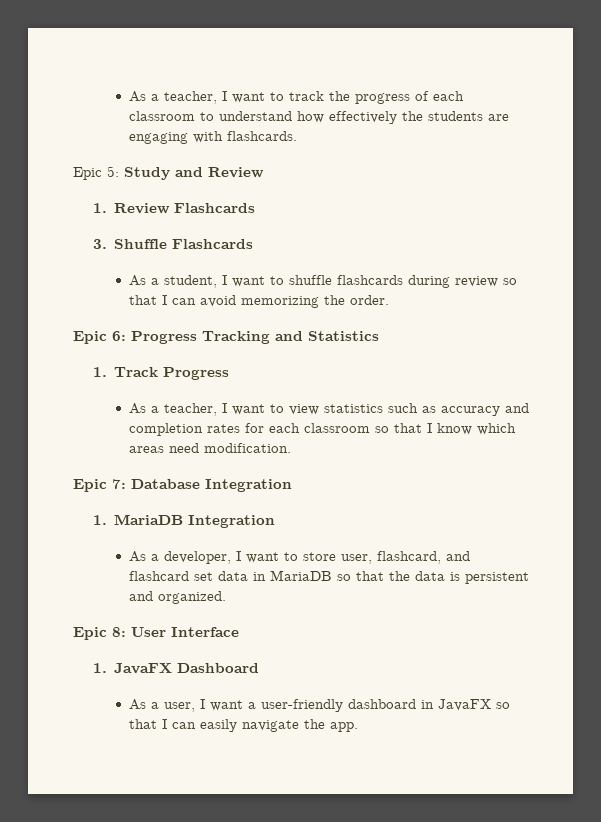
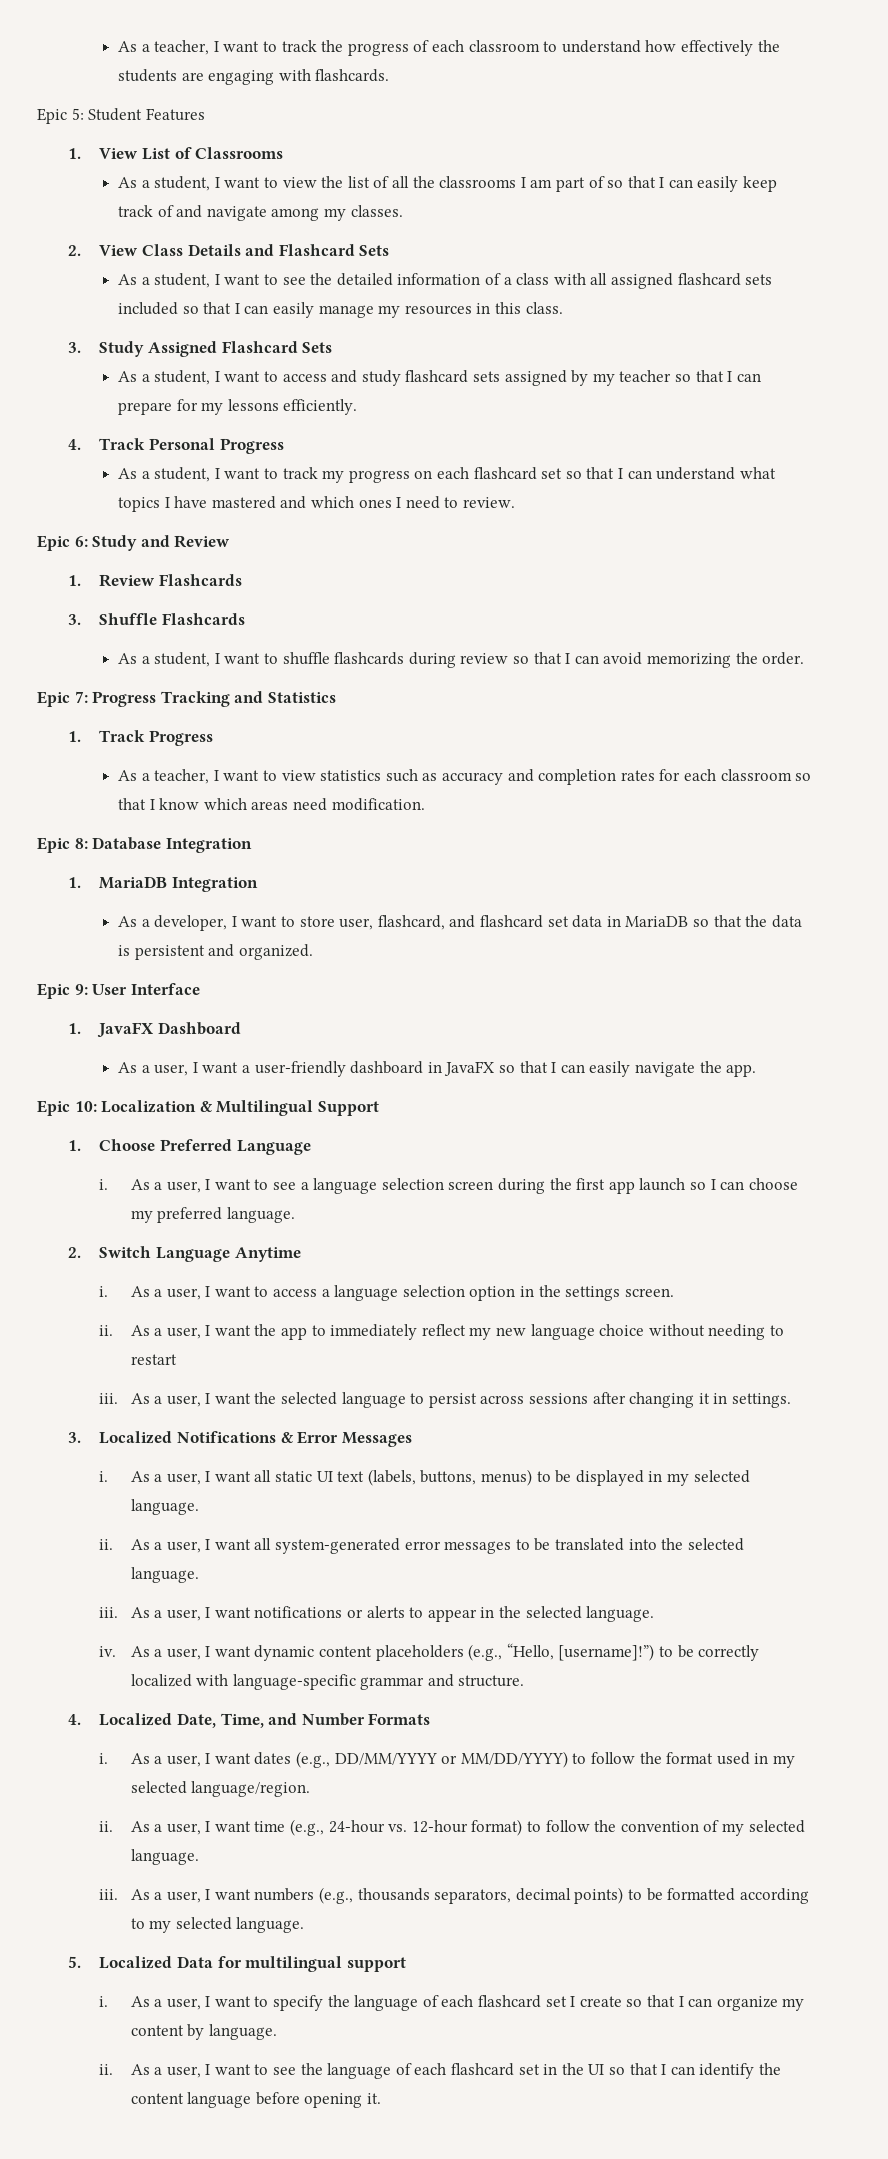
(119, 171) none -> [88,108,205,121] [68,147,284,160] [118,176,778,192] [118,205,403,221] [68,244,390,256] [118,273,773,289] [118,302,563,318] [68,341,333,357] [118,370,761,386] [118,399,358,415] [68,438,284,454] [118,467,776,483] [118,496,515,512] [37,535,88,551] Student Features // 1. View List of Classrooms // As a student, I want to view the list of all the classrooms I am part of so that I can easily keep track of and navigate among my classes. // 2. View Class Details and Flashcard Sets // As a student, I want to see the detailed information of a class with all assigned flashcard sets included so that I can easily manage my resources in this class. // 3. Study Assigned Flashcard Sets // As a student, I want to access and study flashcard sets assigned by my teacher so that I can prepare for my lessons efficiently. // 4. Track Personal Progress // As a student, I want to track my progress on each flashcard set so that I can understand what topics I have mastered and which ones I need to review. // Epic 6:
[112,331,126,341] 6: -> [74,691,88,703] 7:
[112,479,126,489] 7: -> [74,838,88,849] 8:
[112,627,126,637] 8: -> [74,984,88,995] 9:
(359, 727) none -> [37,1100,379,1116] [68,1139,311,1155] [99,1178,798,1194] [130,1207,295,1223] [68,1246,301,1262] [99,1285,674,1301] [99,1324,784,1340] [130,1354,177,1365] [99,1392,791,1408] [68,1431,412,1447] [99,1469,750,1486] [130,1499,199,1515] [99,1538,744,1554] [130,1567,199,1583] [99,1606,655,1622] [99,1643,760,1661] [130,1674,525,1690] [68,1713,431,1728] [99,1751,795,1768] [130,1781,311,1797] [99,1819,805,1836] [130,1849,199,1865] [99,1887,809,1904] [130,1917,305,1933] [68,1956,406,1972] [99,1995,805,2011] [130,2024,277,2040] [99,2063,781,2079] [130,2092,381,2108] // Epic 10: Localization & Multilingual Support // 1. Choose Preferred Language // i. As a user, I want to see a language selection screen during the first app launch so I can choose my preferred language. // 2. Switch Language Anytime // i. As a user, I want to access a language selection option in the settings screen. // ii. As a user, I want the app to immediately reflect my new language choice without needing to restart // iii. As a user, I want the selected language to persist across sessions after changing it in settings. // 3. Localized Notifications & Error Messages // i. As a user, I want all static UI text (labels, buttons, menus) to be displayed in my selected language. // ii. As a user, I want all system-generated error messages to be translated into the selected language. // iii. As a user, I want notifications or alerts to appear in the selected language. // iv. As a user, I want dynamic content placeholders (e.g., “Hello, [username]!”) to be correctly localized with language-specific grammar and structure. // 4. Localized Date, Time, and Number Formats // i. As a user, I want dates (e.g., DD/MM/YYYY or MM/DD/YYYY) to follow the format used in my selected language/region. // ii. As a user, I want time (e.g., 24-hour vs. 12-hour format) to follow the convention of my selected language. // iii. As a user, I want numbers (e.g., thousands separators, decimal points) to be formatted according to my selected language. // 5. Localized Data for multilingual support // i. As a user, I want to specify the language of each flashcard set I create so that I can organize my content by language. // ii. As a user, I want to see the language of each flashcard set in the UI so that I can identify the content language before opening it.

